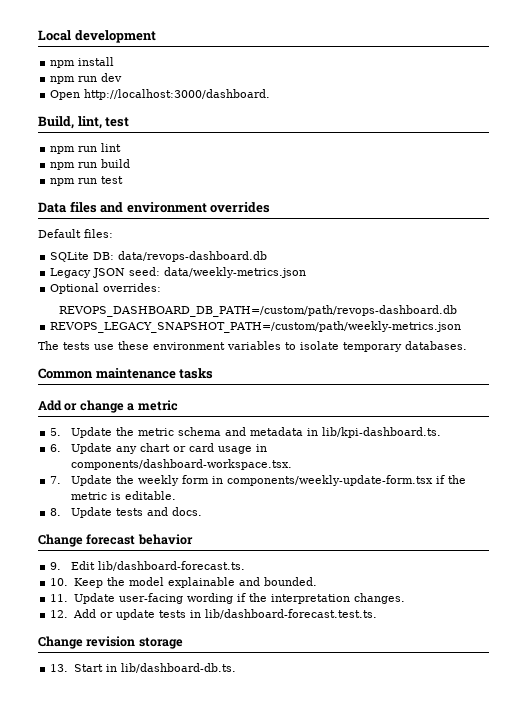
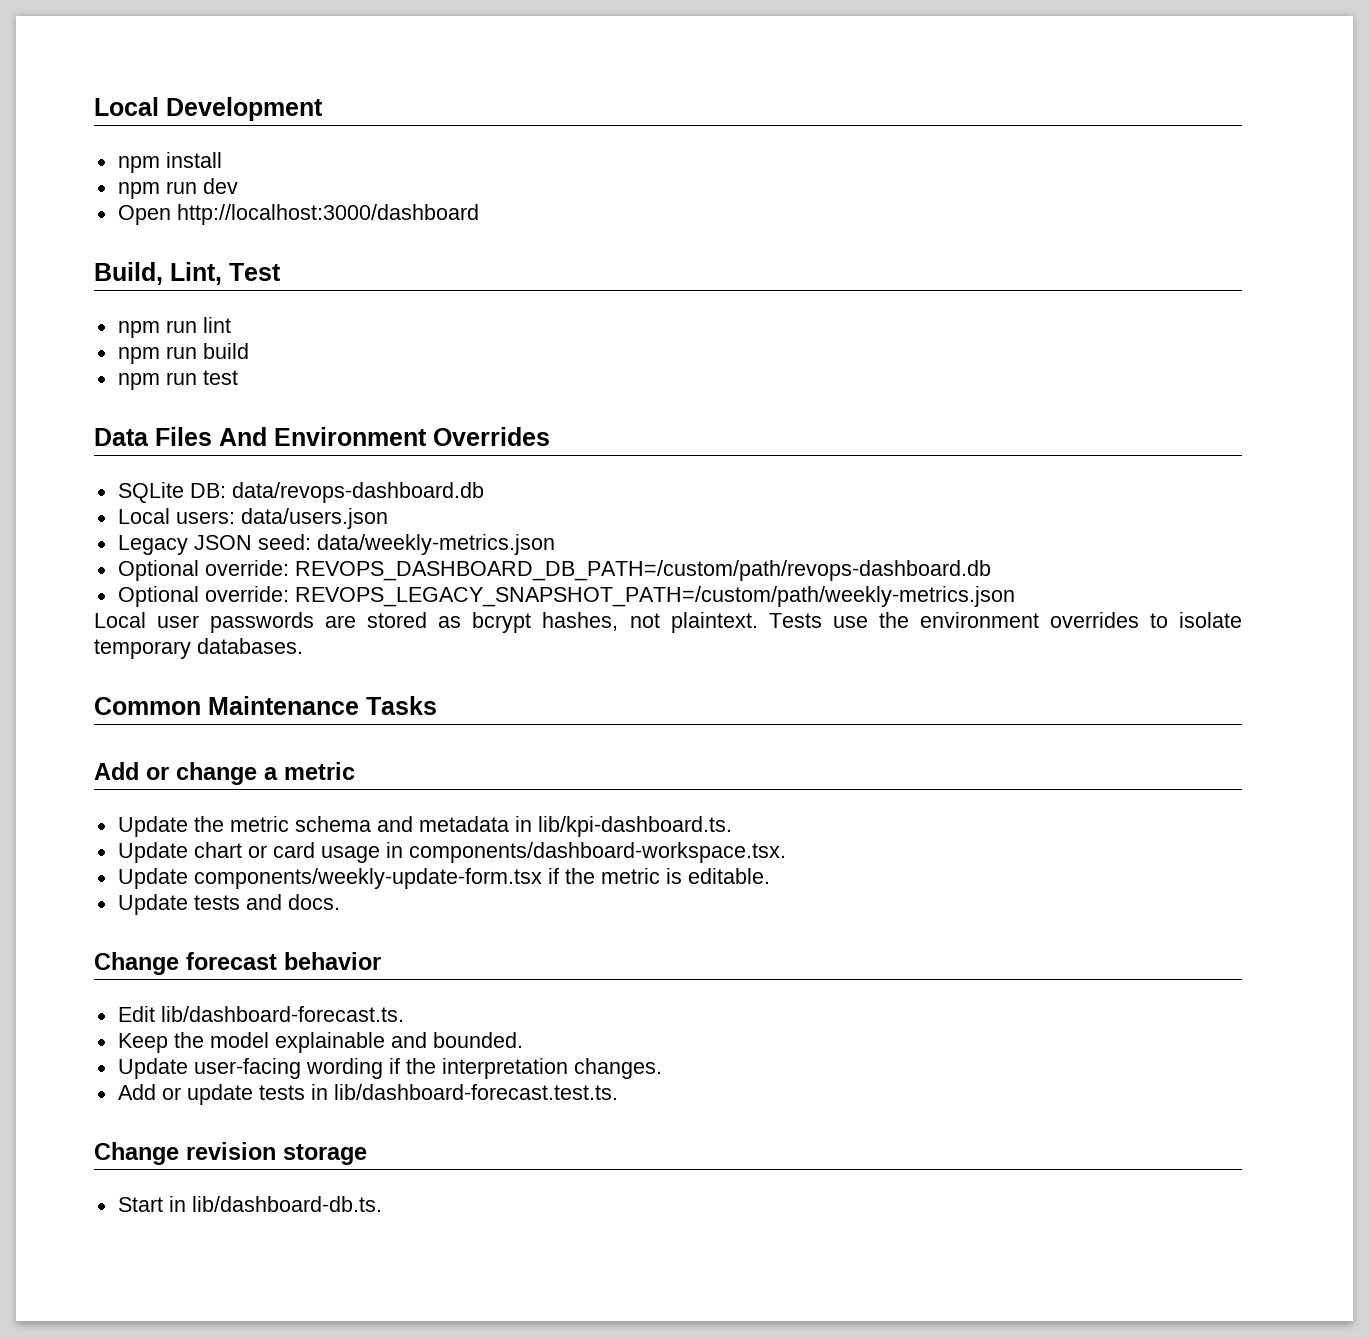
[38,30,156,43] Local development -> [94,97,323,121] Local Development
[84,89,271,100] http://localhost:3000/dashboard. -> [176,204,479,225] http://localhost:3000/dashboard
[77,116,130,129] lint, test -> [170,262,281,285] Lint, Test
[69,201,271,213] [38,229,113,238] files and environment overrides // Default files: -> [155,427,550,446] Files And Environment Overrides
(268, 256) none -> [117,508,388,529] // Local users: data/users.json
[103,283,162,292] overrides: // -> [204,560,289,576] override:
(458, 311) none -> [117,586,289,607] Optional override:
[38,341,281,350] The tests use these environment variables -> [94,612,1139,633] Local user passwords are stored as bcrypt hashes, not plaintext. Tests use the environment overrides
[95,368,214,379] maintenance tasks -> [208,696,437,715] Maintenance Tasks
[50,428,62,436] 5. -> (355, 771) none
[50,443,138,454] 6. Update any -> [117,842,188,863] Update
[50,475,224,486] 7. Update the weekly form in -> [117,868,188,889] Update
[50,508,62,516] 8. -> (770, 876) none
[50,562,62,570] 9. -> (381, 961) none
[50,578,69,586] 10. -> (404, 1014) none
[50,594,69,602] 11. -> (523, 1040) none
[50,610,69,618] 12. -> (662, 1068) none
[50,664,69,672] 13. -> (367, 1154) none

